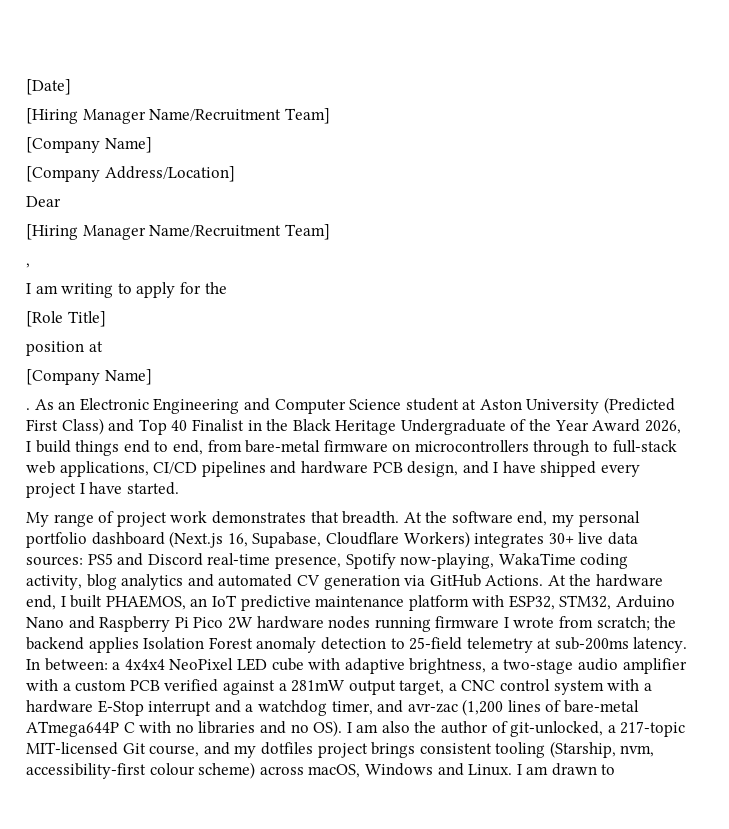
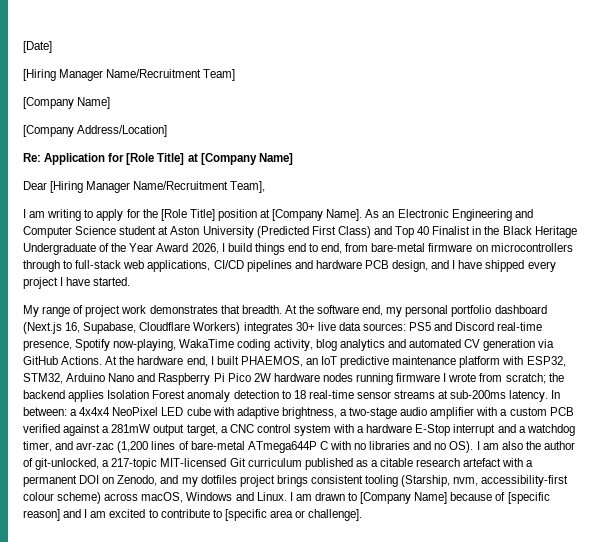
(235, 174) none -> [23,153,293,165] // Re: Application for [Role Title] at [Company Name]
[26,224,330,240] [26,263,30,268] // [Hiring Manager Name/Recruitment Team] // , -> [50,181,266,193] [Hiring Manager Name/Recruitment Team],
[26,311,106,327] // [Role Title] // -> [160,209,215,221] [Role Title]
[26,369,152,385] [26,408,30,410] // [Company Name] // . -> [272,209,363,221] [Company Name].
[409,637,533,653] 25-field telemetry -> [293,390,436,399] 18 real-time sensor streams
[149,745,200,757] course, -> [247,458,534,470] [23,475,158,487] curriculum published as a citable research artefact with a permanent DOI on Zenodo,
(616, 769) none -> [360,492,550,504] [23,509,363,521] [Company Name] because of [specific reason] and I am excited to contribute to [specific area or challenge].

